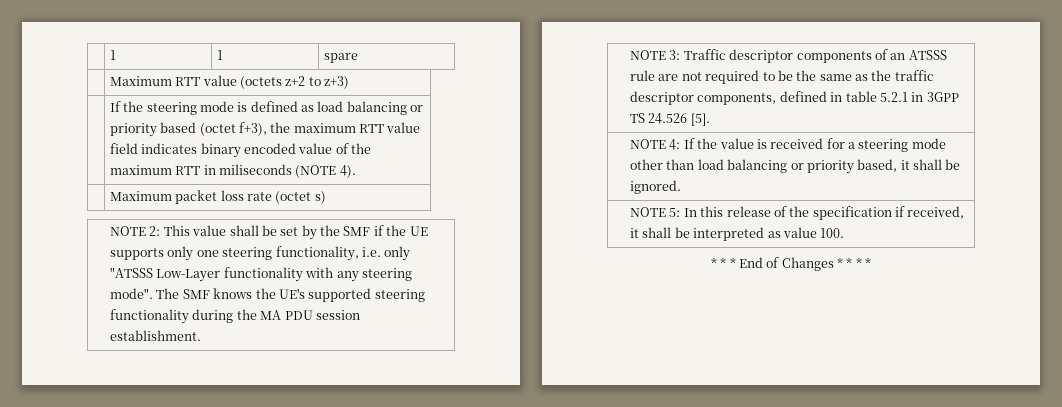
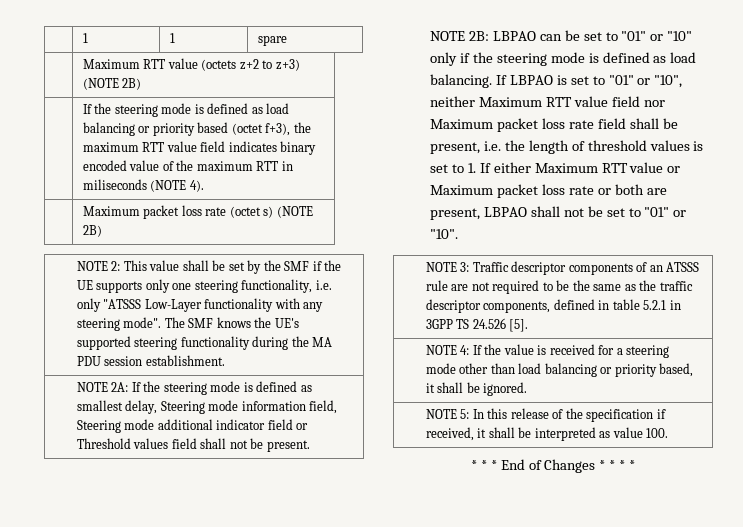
(350, 82) none -> [82,78,142,90] (NOTE 2B)
(326, 197) none -> [276,206,313,218] [82,225,102,237] (NOTE 2B)
(202, 335) none -> [76,381,312,395] [76,400,338,414] [76,419,309,433] [76,438,310,452] [430,30,693,41] [430,52,697,66] [430,74,683,88] [430,96,665,107] [430,118,678,132] [430,140,704,154] [430,162,681,173] [430,184,667,198] [430,206,687,220] [430,229,459,239] // NOTE 2A: If the steering mode is defined as smallest delay, Steering mode information field, Steering mode additional indicator field or Threshold values field shall not be present. // NOTE 2B: LBPAO can be set to "01" or "10" only if the steering mode is defined as load balancing. If LBPAO is set to "01" or "10", neither Maximum RTT value field nor Maximum packet loss rate field shall be present, i.e. the length of threshold values is set to 1. If either Maximum RTT value or Maximum packet loss rate or both are present, LBPAO shall not be set to "01" or "10".

